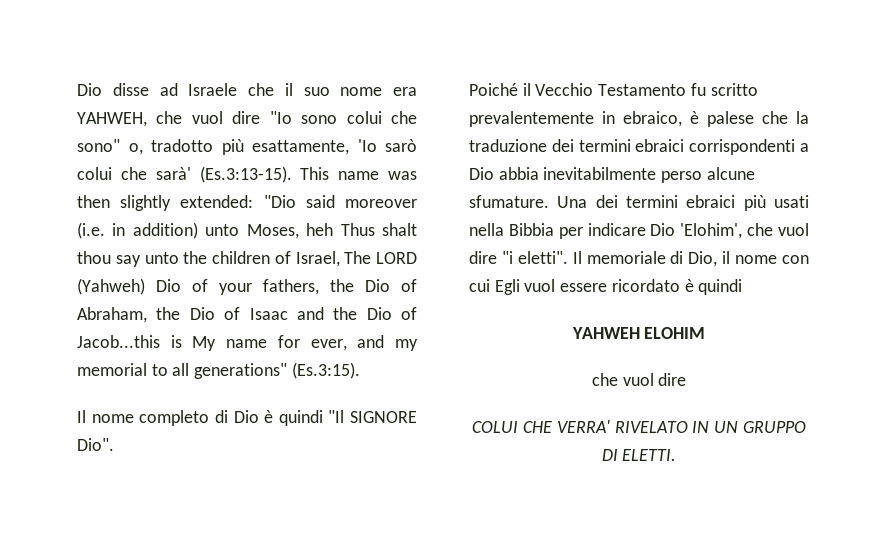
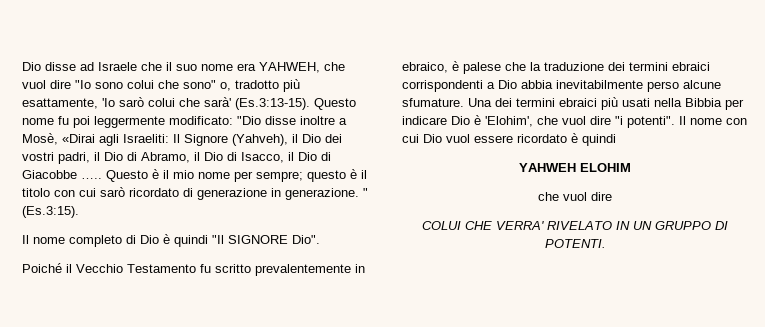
[300,167,417,180] [77,195,417,211] [77,222,418,239] [77,251,417,267] [77,278,417,295] [77,307,417,323] [77,335,419,351] [77,363,288,379] This name was then slightly extended: "Dio said moreover (i.e. in addition) unto Moses, heh Thus shalt thou say unto the children of Israel, The LORD (Yahweh) Dio of your fathers, the Dio of Abraham, the Dio of Isaac and the Dio of Jacob...this is My name for ever, and my memorial to all generations" -> [314,98,356,110] [22,116,347,128] [22,133,342,146] [22,152,331,164] [22,169,367,182] [22,187,368,200] Questo nome fu poi leggermente modificato: "Dio disse inoltre a Mosè, «Dirai agli Israeliti: Il Signore (Yahveh), il Dio dei vostri padri, il Dio di Abramo, il Dio di Isacco, il Dio di Giacobbe ….. Questo è il mio nome per sempre; questo è il titolo con cui sarò ricordato di generazione in generazione. "
(676, 229) none -> [474,115,481,125] è
[517,251,731,267] eletti". Il memoriale di Dio, il -> [627,116,686,128] potenti". Il
[494,279,520,295] Egli -> [423,134,442,143] Dio
[622,449,677,461] ELETTI. -> [544,239,606,248] POTENTI.

